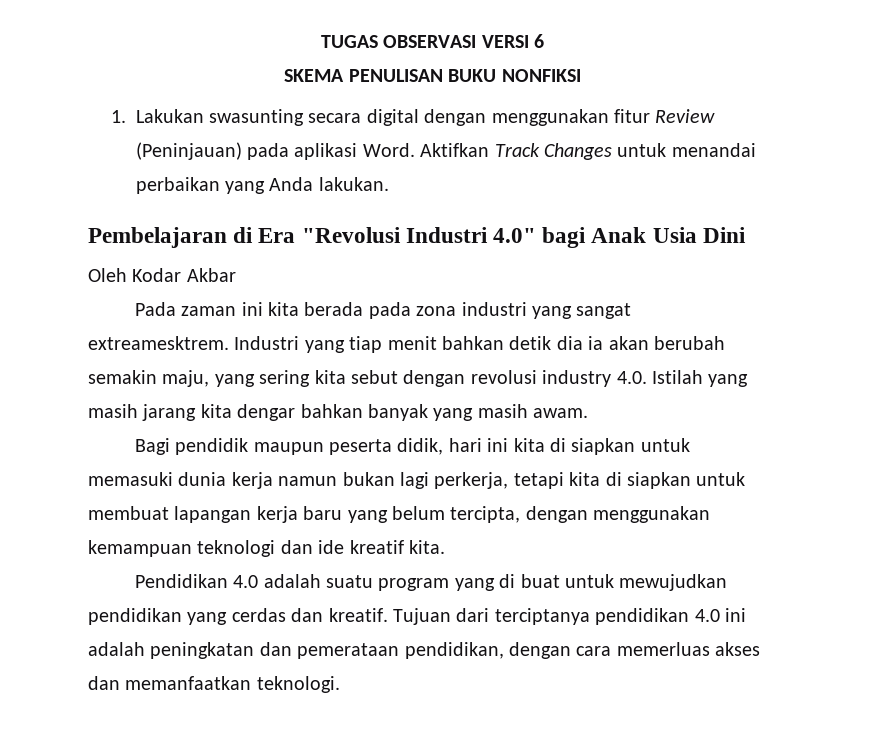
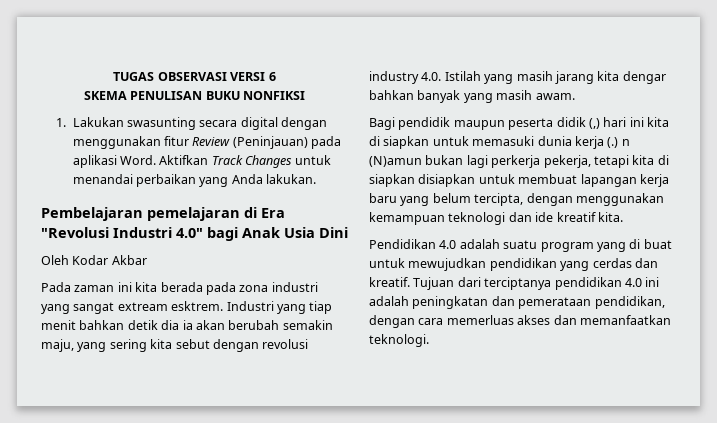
(227, 237) none -> [147,207,240,221] pemelajaran
[88,336,229,350] extreamesktrem. -> [117,301,224,311] extream esktrem.
[397,438,444,455] didik, -> [556,117,600,129] didik (,)
[278,472,509,489] namun bukan lagi perkerja, -> [607,137,630,148] [369,155,591,168] (.) n (N)amun bukan lagi perkerja pekerja,
(691, 480) none -> [418,174,476,187] disiapkan

